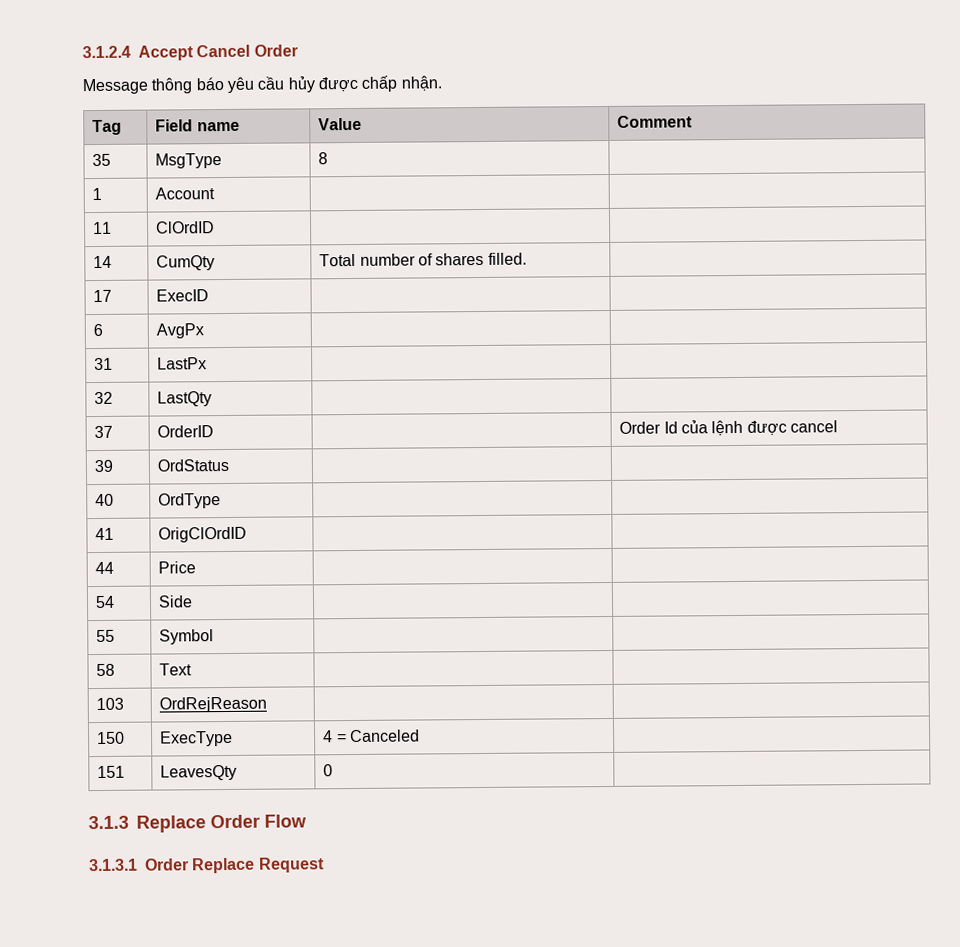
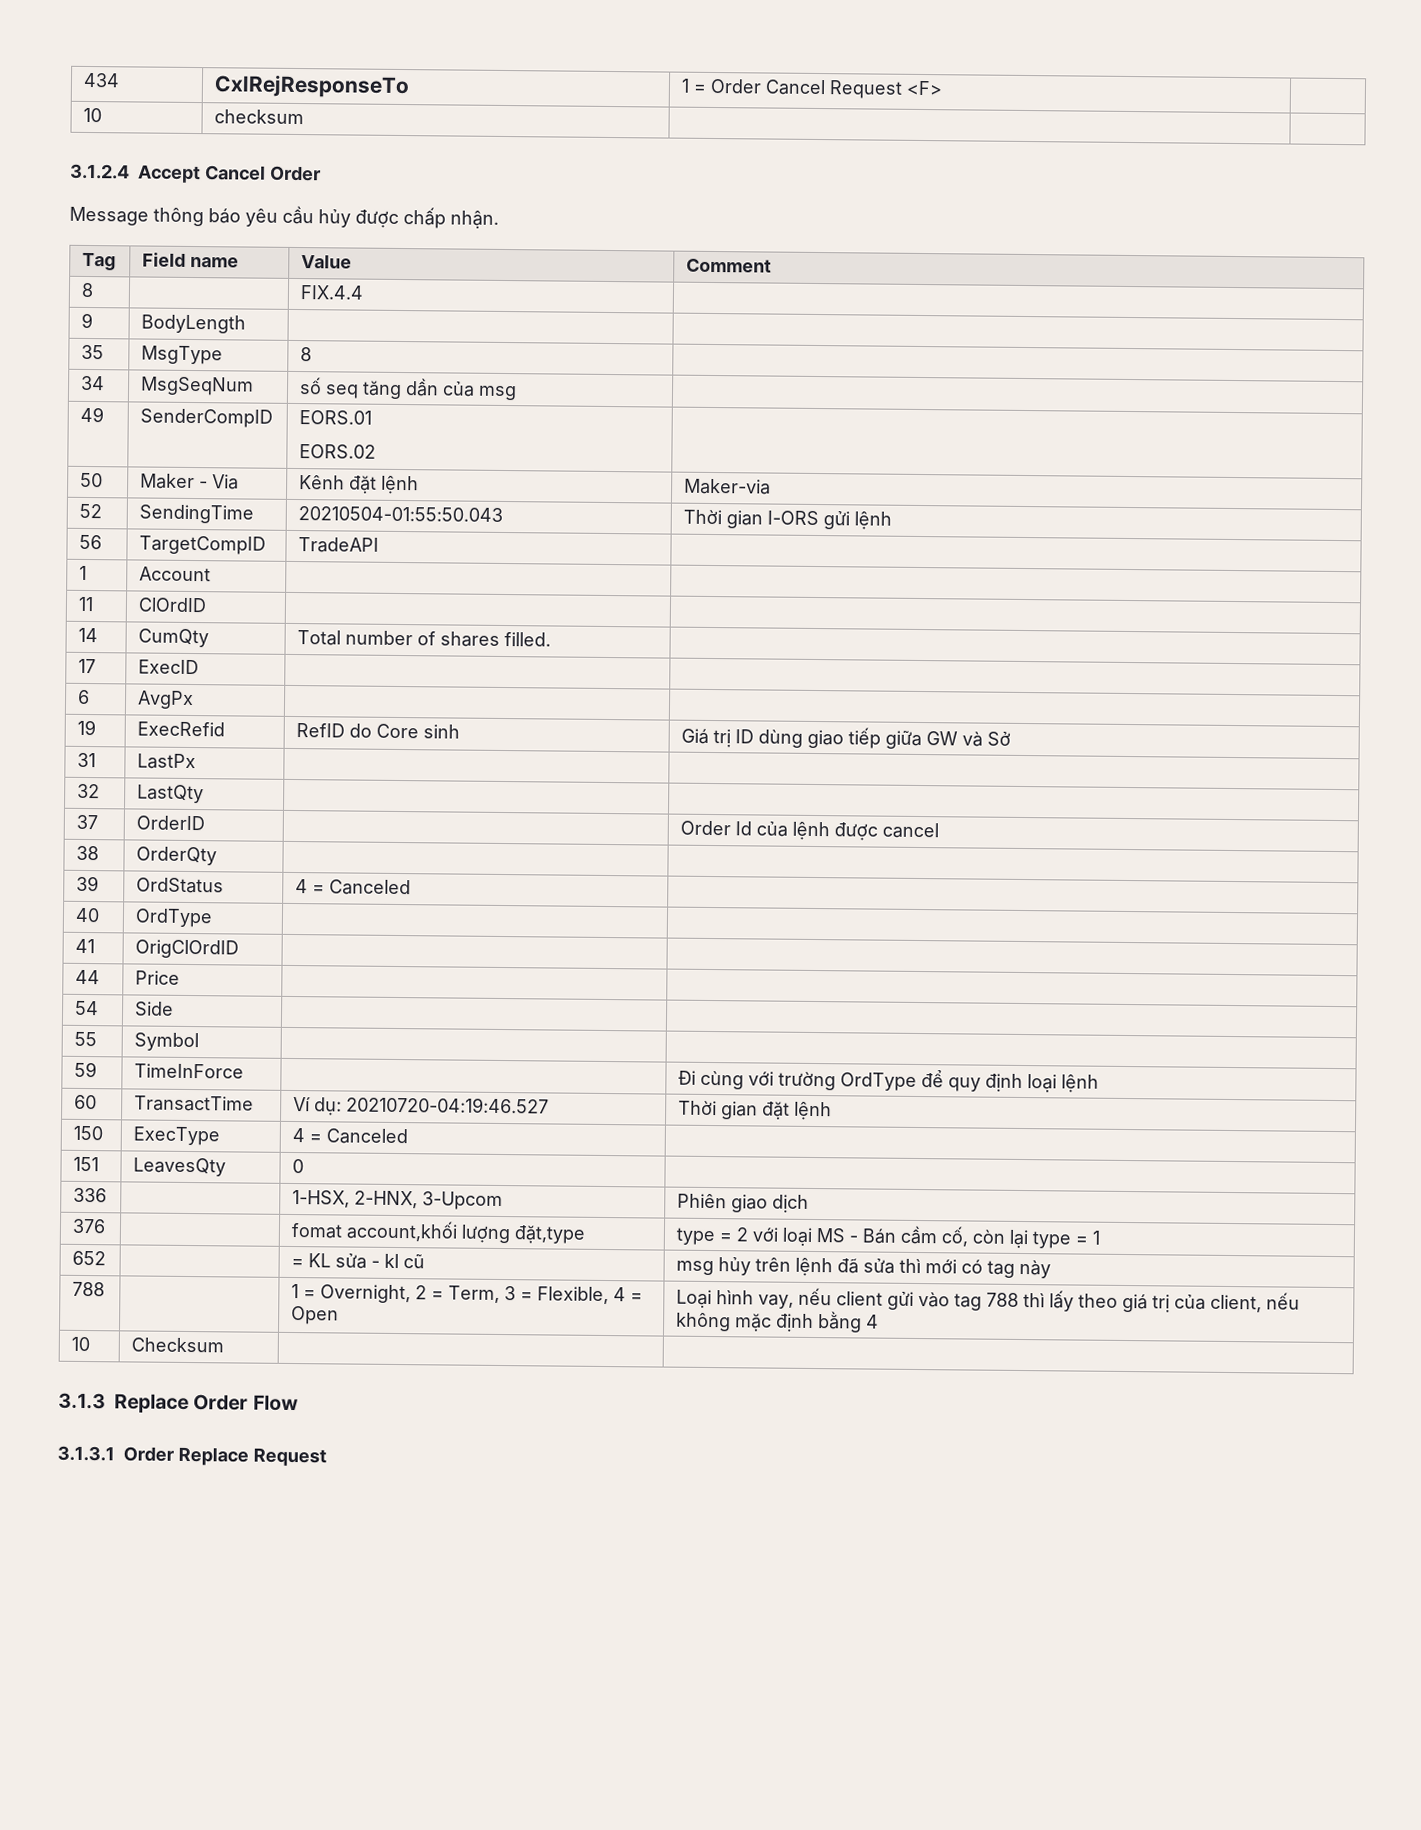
(82, 52) none -> [83,72,121,88] [214,74,411,99] [681,78,944,99] [83,107,103,123] [214,109,305,125] 434 | CxlRejResponseTo | 1 = Order Cancel Request <F> | // 10 | checksum | | //
(694, 121) none -> [81,282,95,298] [300,285,365,300] [81,312,94,329] [141,314,247,334] // 8 | | FIX.4.4 | // 9 | BodyLength | |
(329, 158) none -> [81,375,106,391] [140,376,255,396] [299,377,518,401] [80,406,105,423] [140,408,274,428] [299,410,373,425] [299,444,377,459] [80,472,104,488] [140,473,240,490] [299,475,420,495] [684,478,772,495] [79,503,103,519] [139,504,255,524] [298,506,504,522] [683,509,893,530] [79,534,103,550] [139,535,267,555] [298,537,380,553] // 34 | MsgSeqNum | số seq tăng dần của msg | // 49 | SenderCompID | EORS.01 // EORS.02 | // 50 | Maker - Via | Kênh đặt lệnh | Maker-via // 52 | SendingTime | 20210504-01:55:50.043 | Thời gian I-ORS gửi lệnh // 56 | TargetCompID | TradeAPI |
(205, 331) none -> [77,719,97,736] [137,721,226,737] [296,723,461,739] [681,727,1012,750] // 19 | ExecRefid | RefID do Core sinh | Giá trị ID dùng giao tiếp giữa GW và Sở
(838, 426) none -> [76,845,100,861] [136,846,218,866] // 38 | OrderQty | |
(230, 465) none -> [295,879,412,896] 4 = Canceled
[96,663,116,677] [159,663,193,676] [96,697,125,711] [159,696,268,713] 58 | Text | | // 103 | OrdRejReason | | -> [74,1061,98,1078] [134,1063,245,1079] [678,1070,1100,1093] [74,1094,98,1110] [134,1095,255,1112] [293,1096,550,1116] [678,1100,833,1121] 59 | TimeInForce | | Đi cùng với trường OrdType để quy định loại lệnh // 60 | TransactTime | Ví dụ: 20210720-04:19:46.527 | Thời gian đặt lệnh
(334, 770) none -> [73,1187,108,1203] [292,1189,504,1211] [677,1193,810,1213] [72,1218,107,1234] [291,1220,587,1244] [676,1225,1101,1249] [72,1250,107,1266] [291,1253,426,1269] [676,1257,1052,1279] [72,1281,106,1297] [291,1283,644,1305] [291,1305,340,1325] [676,1287,1301,1313] [676,1311,880,1333] [71,1336,91,1352] [131,1337,225,1353] // 336 | | 1-HSX, 2-HNX, 3-Upcom | Phiên giao dịch // 376 | | fomat account,khối lượng đặt,type | type = 2 với loại MS - Bán cầm cố, còn lại type = 1 // 652 | | = KL sửa - kl cũ | msg hủy trên lệnh đã sửa thì mới có tag này // 788 | | 1 = Overnight, 2 = Term, 3 = Flexible, 4 = Open | Loại hình vay, nếu client gửi vào tag 788 thì lấy theo giá trị của client, nếu không mặc định bằng 4 // 10 | Checksum | |

